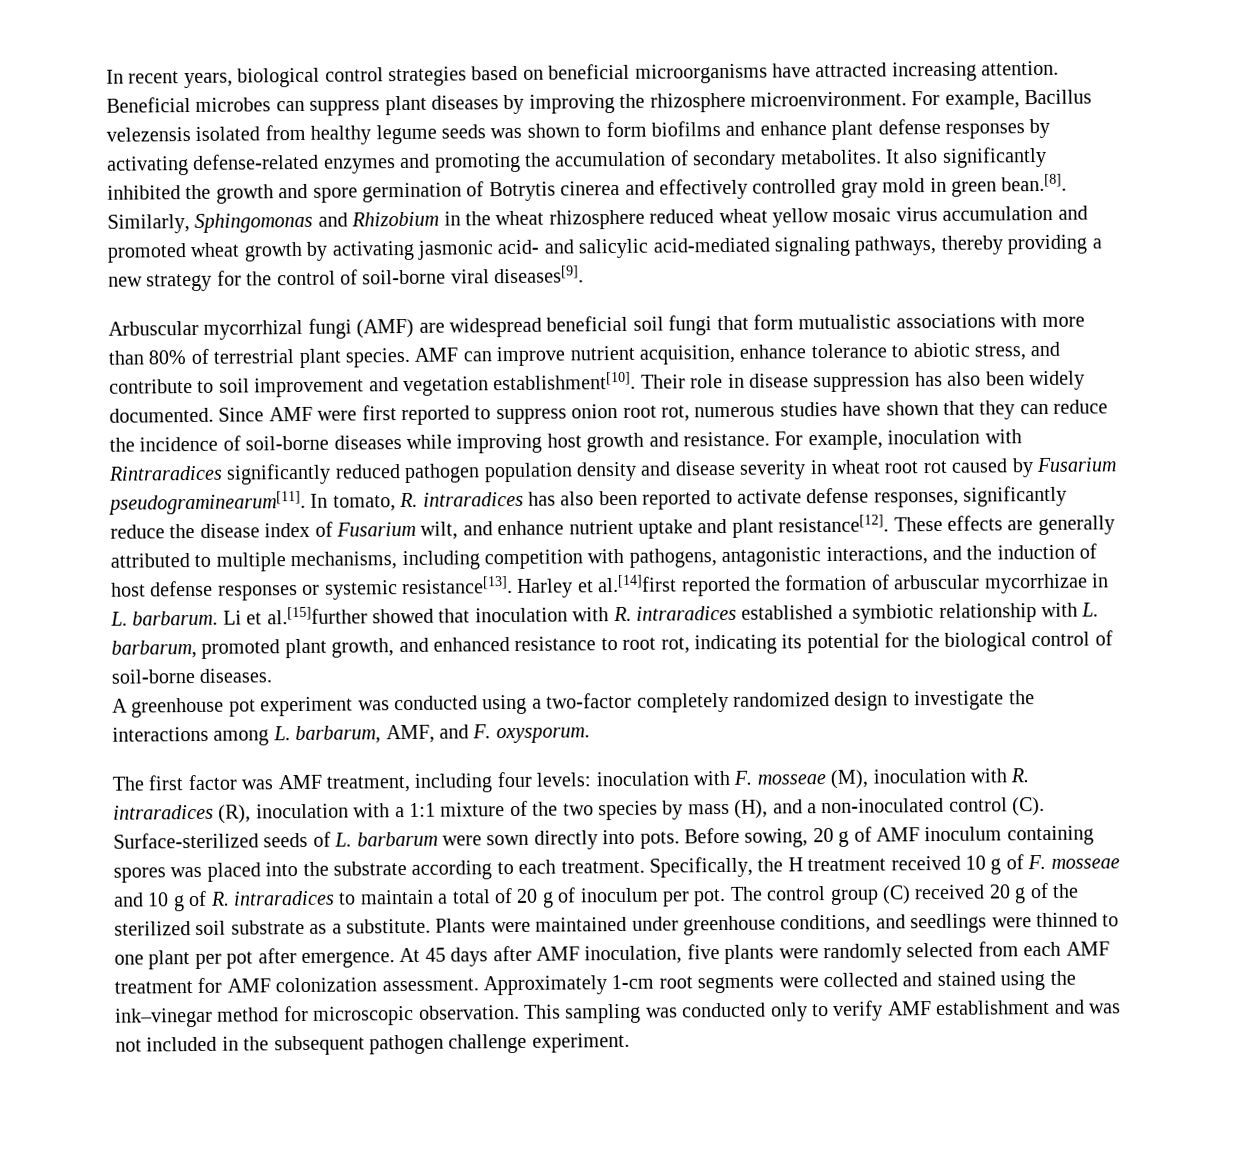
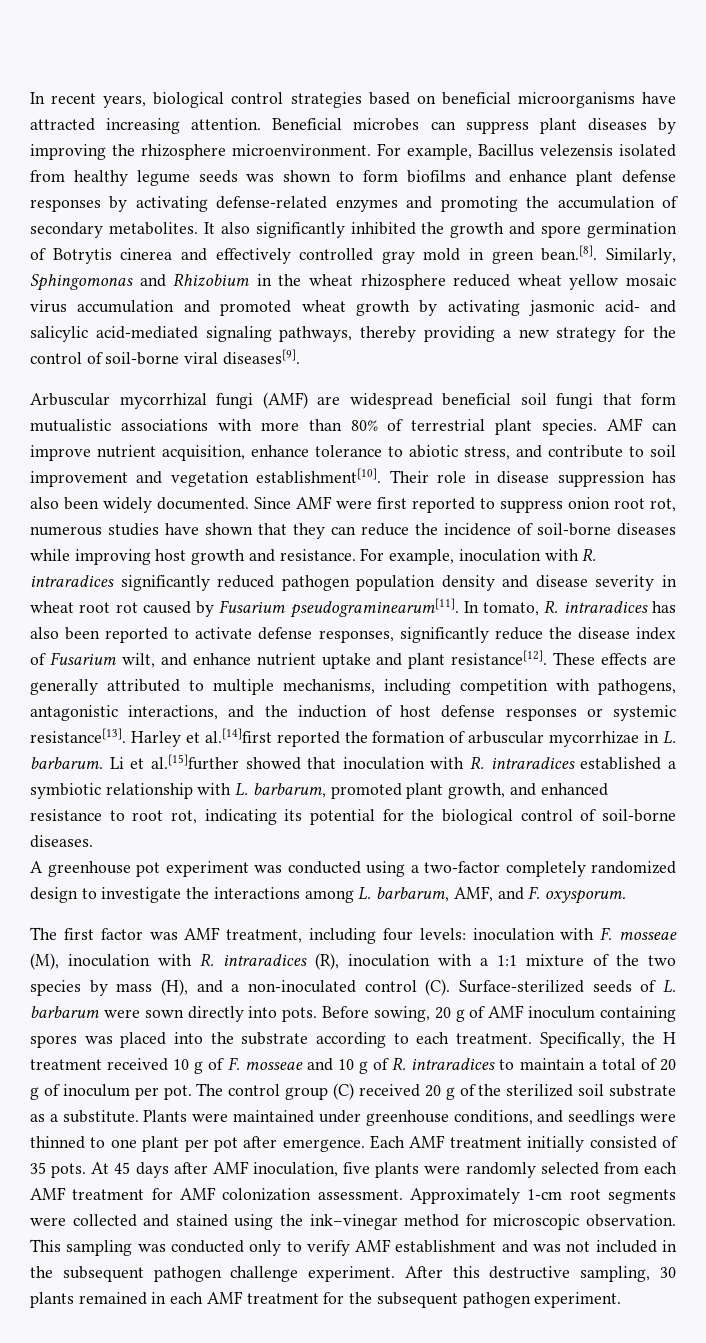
[108,465,223,481] Rintraradices -> [582,548,597,561] [30,575,114,587] R. intraradices
(395, 959) none -> [370,1135,679,1152] [30,1162,87,1178] Each AMF treatment initially consisted of 35 pots.
(630, 1042) none -> [404,1266,677,1282] [30,1291,622,1308] After this destructive sampling, 30 plants remained in each AMF treatment for the subsequent pathogen experiment.

